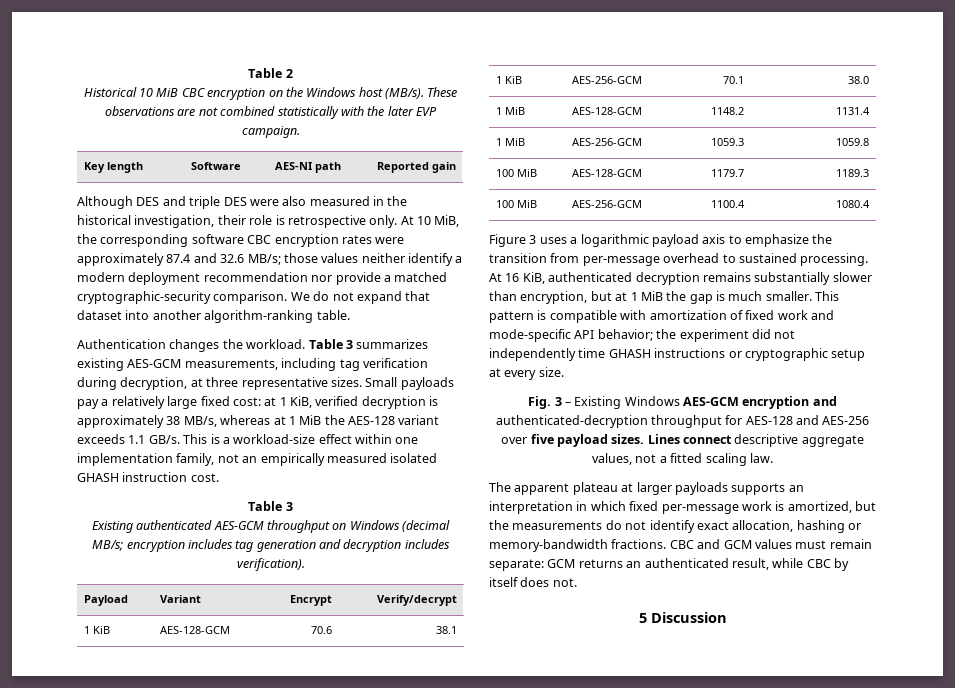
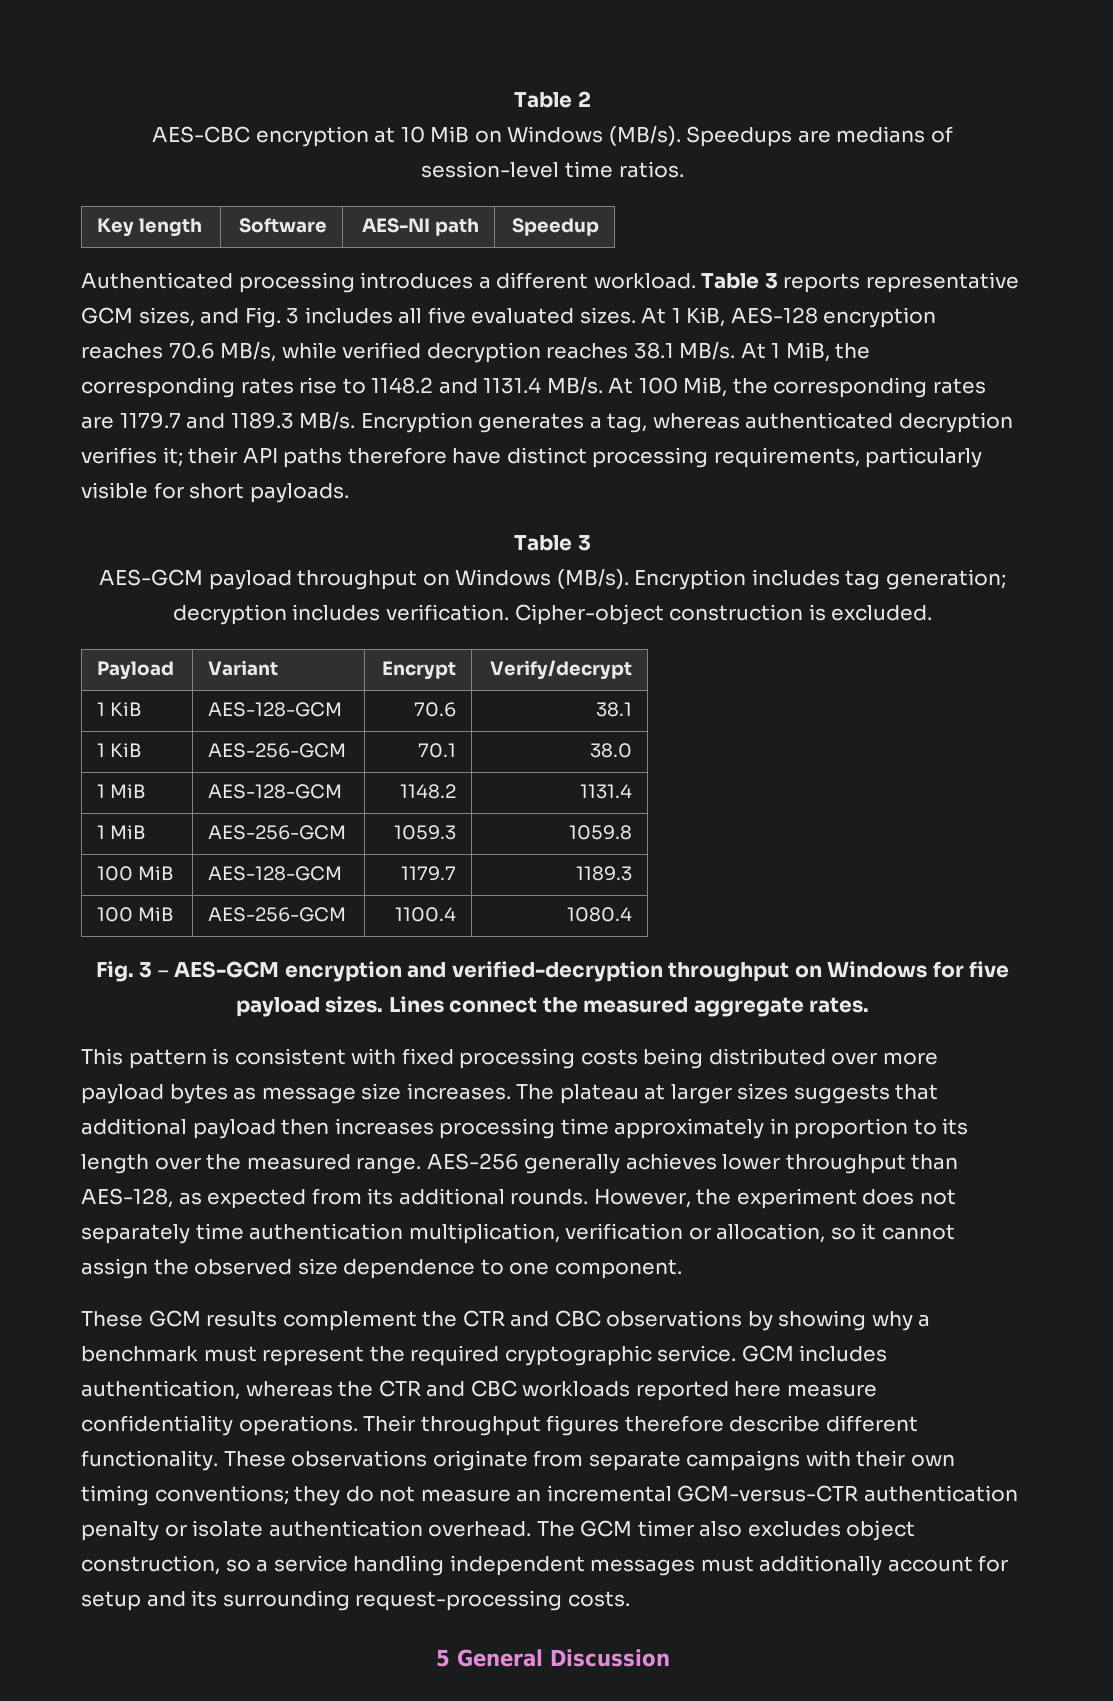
[83,87,458,100] [105,106,437,119] [241,126,300,138] Historical 10 MiB CBC encryption on the Windows host (MB/s). These observations are not combined statistically with the later EVP campaign. -> [152,126,953,147] [421,161,684,178] AES-CBC encryption at 10 MiB on Windows (MB/s). Speedups are medians of session-level time ratios.
[377,162,457,173] [77,196,408,209] [77,215,460,228] [77,234,405,247] [77,253,463,266] [77,272,448,285] [77,291,431,304] [77,310,350,323] [77,339,429,352] [77,358,428,371] [77,377,454,390] [77,396,439,409] [77,415,440,428] [77,434,419,444] [77,453,438,466] [77,472,219,482] [248,501,293,511] [91,520,451,533] [92,539,450,552] [236,558,305,571] Reported gain // Although DES and triple DES were also measured in the historical investigation, their role is retrospective only. At 10 MiB, the corresponding software CBC encryption rates were approximately 87.4 and 32.6 MB/s; those values neither identify a modern deployment recommendation nor provide a matched cryptographic-security comparison. We do not expand that dataset into another algorithm-ranking table. // Authentication changes the workload. Table 3 summarizes existing AES-GCM measurements, including tag verification during decryption, at three representative sizes. Small payloads pay a relatively large fixed cost: at 1 KiB, verified decryption is approximately 38 MB/s, whereas at 1 MiB the AES-128 variant exceeds 1.1 GB/s. This is a workload-size effect within one implementation family, not an empirically measured isolated GHASH instruction cost. // Table 3 // Existing authenticated AES-GCM throughput on Windows (decimal MB/s; encryption includes tag generation and decryption includes verification). -> [511,218,599,236] [81,272,1019,293] [81,307,937,328] [81,342,871,363] [81,377,986,398] [81,412,1013,433] [81,447,983,468] [81,482,349,503] [514,535,591,551] [99,569,1006,590] [172,604,933,625] Speedup // Authenticated processing introduces a different workload. Table 3 reports representative GCM sizes, and Fig. 3 includes all five evaluated sizes. At 1 KiB, AES-128 encryption reaches 70.6 MB/s, while verified decryption reaches 38.1 MB/s. At 1 MiB, the corresponding rates rise to 1148.2 and 1131.4 MB/s. At 100 MiB, the corresponding rates are 1179.7 and 1189.3 MB/s. Encryption generates a tag, whereas authenticated decryption verifies it; their API paths therefore have distinct processing requirements, particularly visible for short payloads. // Table 3 // AES-GCM payload throughput on Windows (MB/s). Encryption includes tag generation; decryption includes verification. Cipher-object construction is excluded.
[489,234,833,247] [489,253,869,266] [489,272,872,285] [489,291,840,304] [489,310,834,323] [489,329,796,342] [489,348,866,361] [489,367,564,380] // Figure 3 uses a logarithmic payload axis to emphasize the transition from per-message overhead to sustained processing. At 16 KiB, authenticated decryption remains substantially slower than encryption, but at 1 MiB the gap is much smaller. This pattern is compatible with amortization of fixed work and mode-specific API behavior; the experiment did not independently time GHASH instructions or cryptographic setup at every size. -> (632, 914) none
[574,396,680,409] Existing Windows -> (169, 973) none
[495,415,870,428] [501,437,528,444] authenticated-decryption throughput for AES-128 and AES-256 over -> [451,961,964,982] verified-decryption throughput on Windows for
[734,434,864,447] [592,453,773,466] [489,482,804,495] [489,501,876,514] [489,520,861,533] [489,539,872,552] [489,558,849,571] [489,577,577,587] descriptive aggregate values, not a fitted scaling law. // The apparent plateau at larger payloads supports an interpretation in which fixed per-message work is amortized, but the measurements do not identify exact allocation, hashing or memory-bandwidth fractions. CBC and GCM values must remain separate: GCM returns an authenticated result, while CBC by itself does not. -> [542,997,870,1017] [81,1048,938,1069] [81,1083,939,1104] [81,1118,969,1139] [81,1153,959,1174] [81,1188,956,1209] [81,1223,955,1244] [81,1258,682,1279] [81,1310,931,1331] [81,1345,888,1366] [81,1380,877,1401] [81,1415,918,1436] [81,1450,955,1471] [81,1485,1018,1506] [81,1520,916,1541] [81,1555,1009,1576] [81,1590,630,1611] the measured aggregate rates. // This pattern is consistent with fixed processing costs being distributed over more payload bytes as message size increases. The plateau at larger sizes suggests that additional payload then increases processing time approximately in proportion to its length over the measured range. AES-256 generally achieves lower throughput than AES-128, as expected from its additional rounds. However, the experiment does not separately time authentication multiplication, verification or allocation, so it cannot assign the observed size dependence to one component. // These GCM results complement the CTR and CBC observations by showing why a benchmark must represent the required cryptographic service. GCM includes authentication, whereas the CTR and CBC workloads reported here measure confidentiality operations. Their throughput figures therefore describe different functionality. These observations originate from separate campaigns with their own timing conventions; they do not measure an incremental GCM-versus-CTR authentication penalty or isolate authentication overhead. The GCM timer also excludes object construction, so a service handling independent messages must additionally account for setup and its surrounding request-processing costs.
(647, 618) none -> [456,1649,543,1667] General

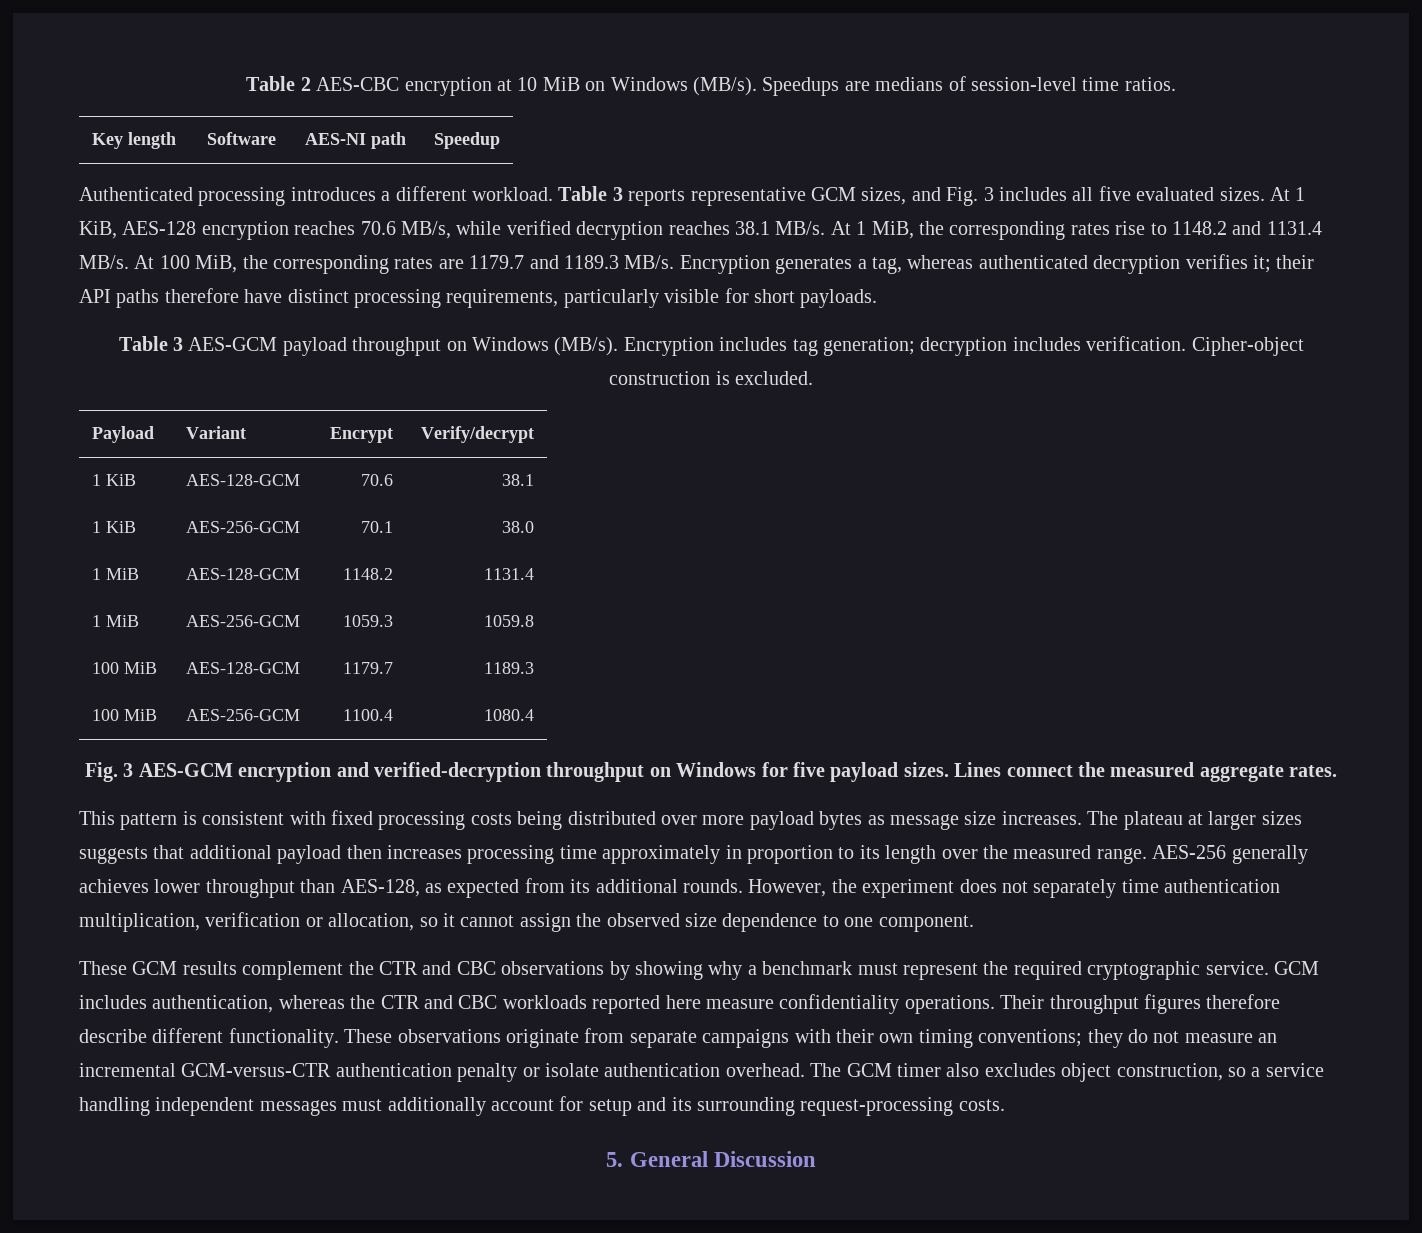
(591, 99) // -> (311, 84) none
(591, 543) // -> (183, 344) none
[157,970,169,977] – -> (134, 770) none
[435,1649,450,1667] 5 -> [606,1152,624,1167] 5.

